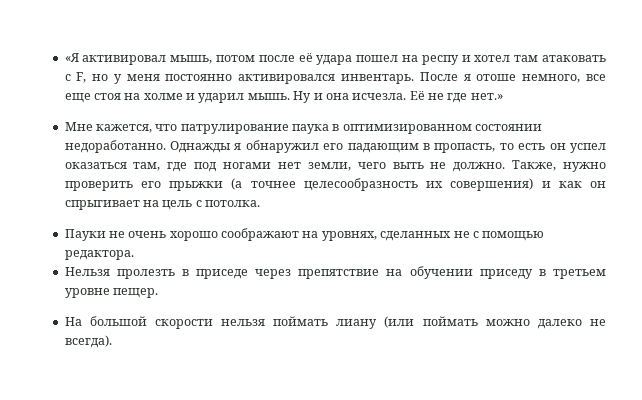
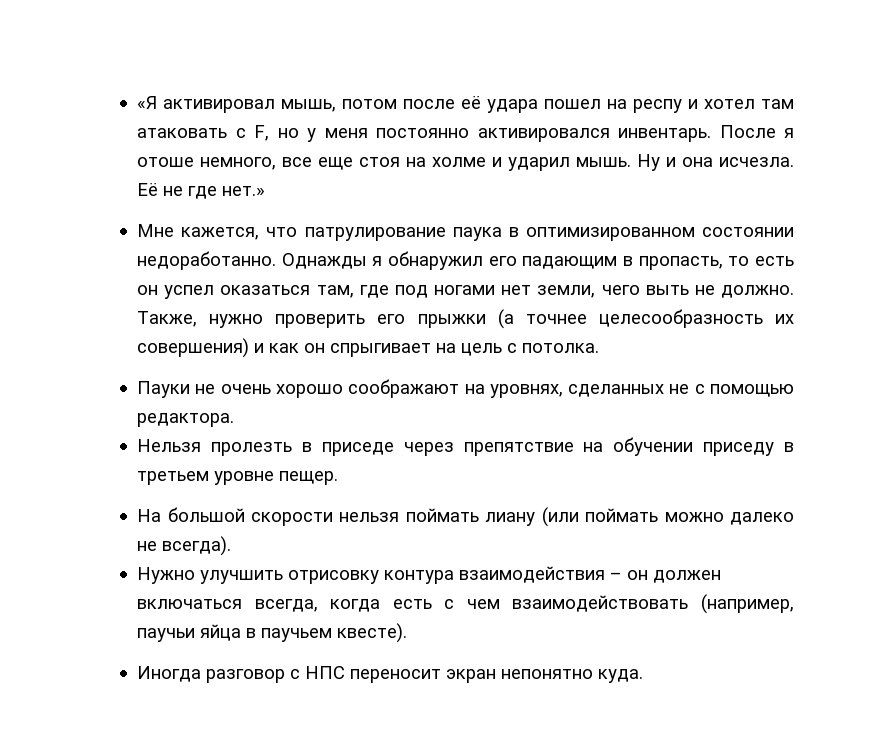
(112, 341) none -> [137,566,722,584] [137,594,795,614] [137,623,408,643] [137,666,644,683] // Нужно улучшить отрисовку контура взаимодействия – он должен включаться всегда, когда есть с чем взаимодействовать (например, паучьи яйца в паучьем квесте). // Иногда разговор с НПС переносит экран непонятно куда.

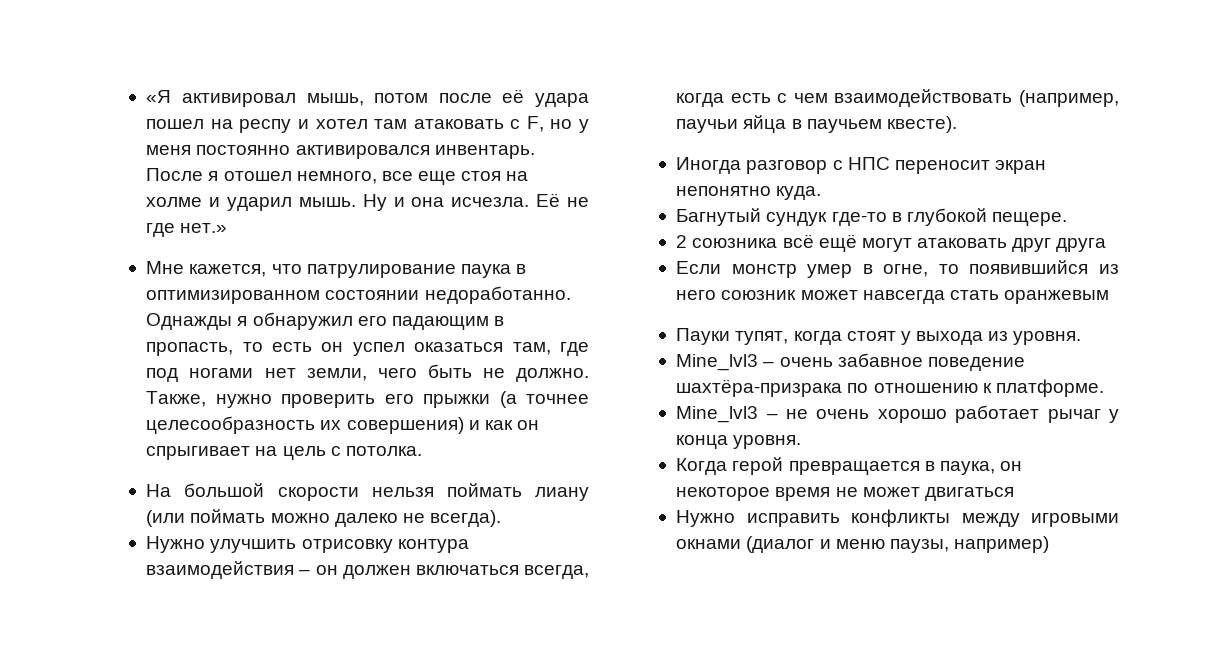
[137,157,195,167] отоше -> [223,171,292,181] отошел
[645,285,689,295] выть -> [427,364,472,378] быть
[137,379,794,398] [137,413,235,427] [137,437,795,456] [137,471,339,485] // Пауки не очень хорошо соображают на уровнях, сделанных не с помощью редактора. // Нельзя пролезть в приседе через препятствие на обучении приседу в третьем уровне пещер. -> (422, 451) none
(644, 676) none -> [676,208,1067,226] [676,234,1107,252] [676,260,1119,278] [676,290,1109,304] [676,328,1082,345] [676,353,1025,371] [676,379,1104,397] [676,405,1119,423] [676,435,802,449] [676,457,1022,475] [676,487,1014,501] [676,509,1119,527] [676,536,1049,553] // Багнутый сундук где-то в глубокой пещере. // 2 союзника всё ещё могут атаковать друг друга // Если монстр умер в огне, то появившийся из него союзник может навсегда стать оранжевым // Пауки тупят, когда стоят у выхода из уровня. // Mine_lvl3 – очень забавное поведение шахтёра-призрака по отношению к платформе. // Mine_lvl3 – не очень хорошо работает рычаг у конца уровня. // Когда герой превращается в паука, он некоторое время не может двигаться // Нужно исправить конфликты между игровыми окнами (диалог и меню паузы, например)

